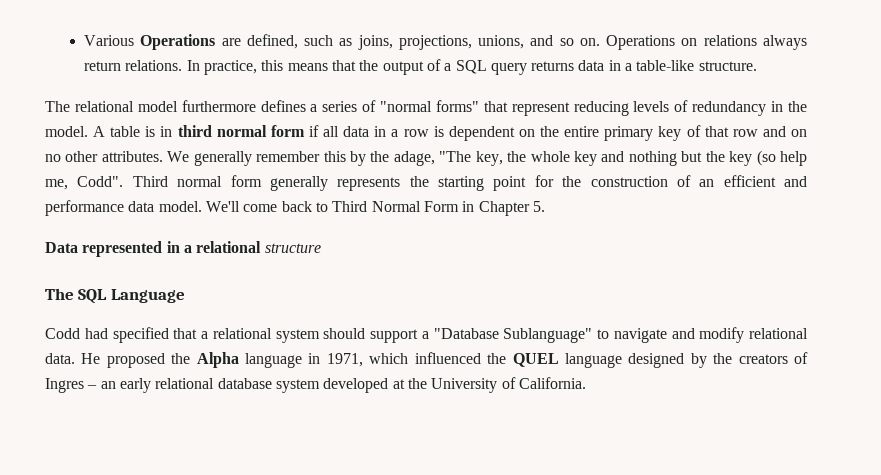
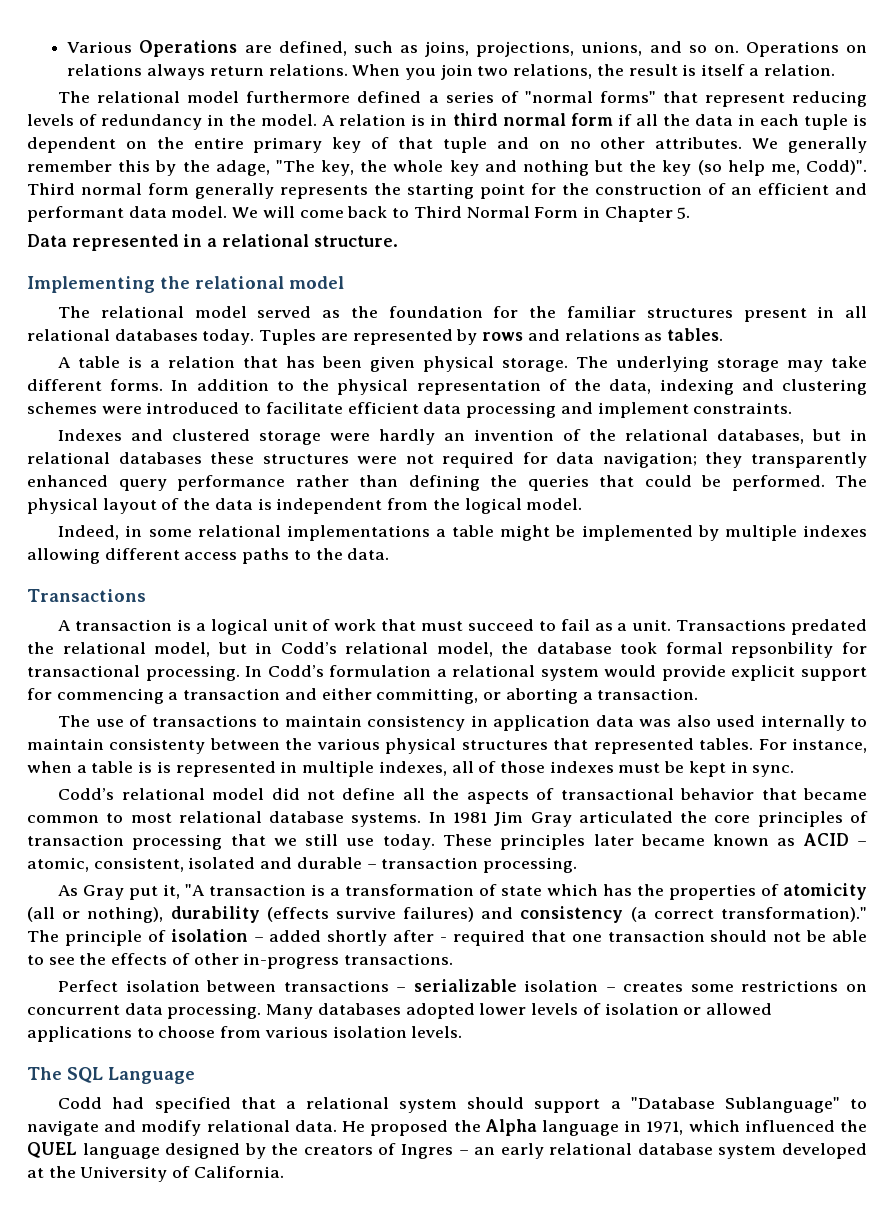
[186,59,757,75] In practice, this means that the output of a SQL query returns data in a table-like structure. -> [352,64,835,80] When you join two relations, the result is itself a relation.
[260,100,306,112] defines -> [357,91,422,103] defined
[110,126,141,137] table -> [339,114,407,126] relation
[343,126,429,137] data in a row -> [662,114,848,130] the data in each tuple
[732,129,758,137] row -> [442,137,487,153] tuple
[77,176,124,187] Codd". -> [806,160,868,175] Codd)".
[45,200,124,216] performance -> [27,206,124,222] performant
[205,201,240,212] We'll -> [232,206,295,218] We will
[264,243,321,253] structure -> [313,235,398,247] [27,276,344,293] [58,306,868,322] [27,328,723,345] [58,356,867,372] [27,379,868,395] [27,402,793,418] [58,429,867,445] [27,452,867,468] [27,475,867,491] [27,498,583,514] [58,525,868,541] [27,548,390,564] [27,589,146,602] [58,619,867,635] [27,642,868,658] [27,665,867,681] [27,688,699,704] [58,715,867,731] [27,738,868,754] [27,761,795,777] [58,788,867,804] [27,811,869,827] [27,833,868,850] [27,857,578,873] [58,883,868,900] [27,906,868,923] [27,929,867,946] [27,953,454,969] [58,979,867,992] [27,1003,772,1019] [27,1026,463,1042] structure. // Implementing the relational model // The relational model served as the foundation for the familiar structures present in all relational databases today. Tuples are represented by rows and relations as tables. // A table is a relation that has been given physical storage. The underlying storage may take different forms. In addition to the physical representation of the data, indexing and clustering schemes were introduced to facilitate efficient data processing and implement constraints. // Indexes and clustered storage were hardly an invention of the relational databases, but in relational databases these structures were not required for data navigation; they transparently enhanced query performance rather than defining the queries that could be performed. The physical layout of the data is independent from the logical model. // Indeed, in some relational implementations a table might be implemented by multiple indexes allowing different access paths to the data. // Transactions // A transaction is a logical unit of work that must succeed to fail as a unit. Transactions predated the relational model, but in Codd’s relational model, the database took formal repsonbility for transactional processing. In Codd’s formulation a relational system would provide explicit support for commencing a transaction and either committing, or aborting a transaction. // The use of transactions to maintain consistency in application data was also used internally to maintain consistenty between the various physical structures that represented tables. For instance, when a table is is represented in multiple indexes, all of those indexes must be kept in sync. // Codd’s relational model did not define all the aspects of transactional behavior that became common to most relational database systems. In 1981 Jim Gray articulated the core principles of transaction processing that we still use today. These principles later became known as ACID – atomic, consistent, isolated and durable – transaction processing. // As Gray put it, "A transaction is a transformation of state which has the properties of atomicity (all or nothing), durability (effects survive failures) and consistency (a correct transformation)." The principle of isolation – added shortly after - required that one transaction should not be able to see the effects of other in-progress transactions. // Perfect isolation between transactions – serializable isolation – creates some restrictions on concurrent data processing. Many databases adopted lower levels of isolation or allowed applications to choose from various isolation levels.

